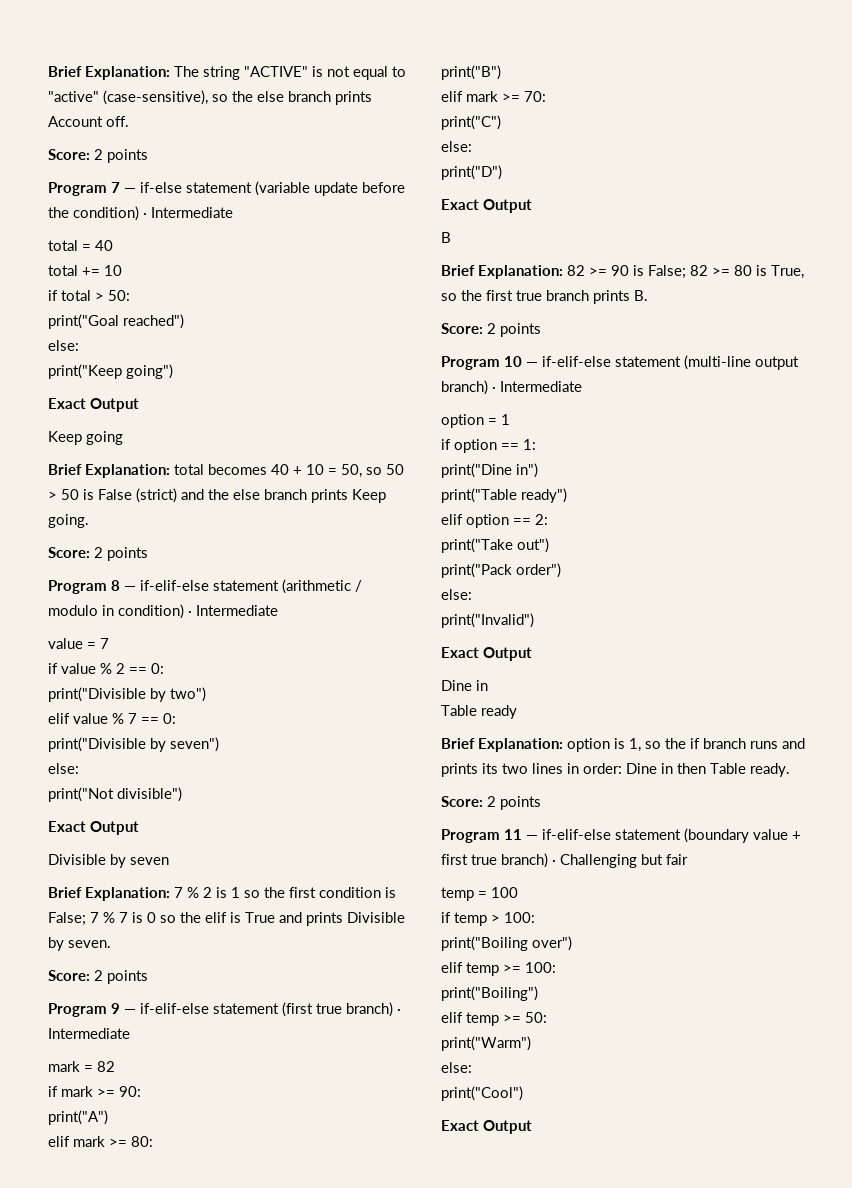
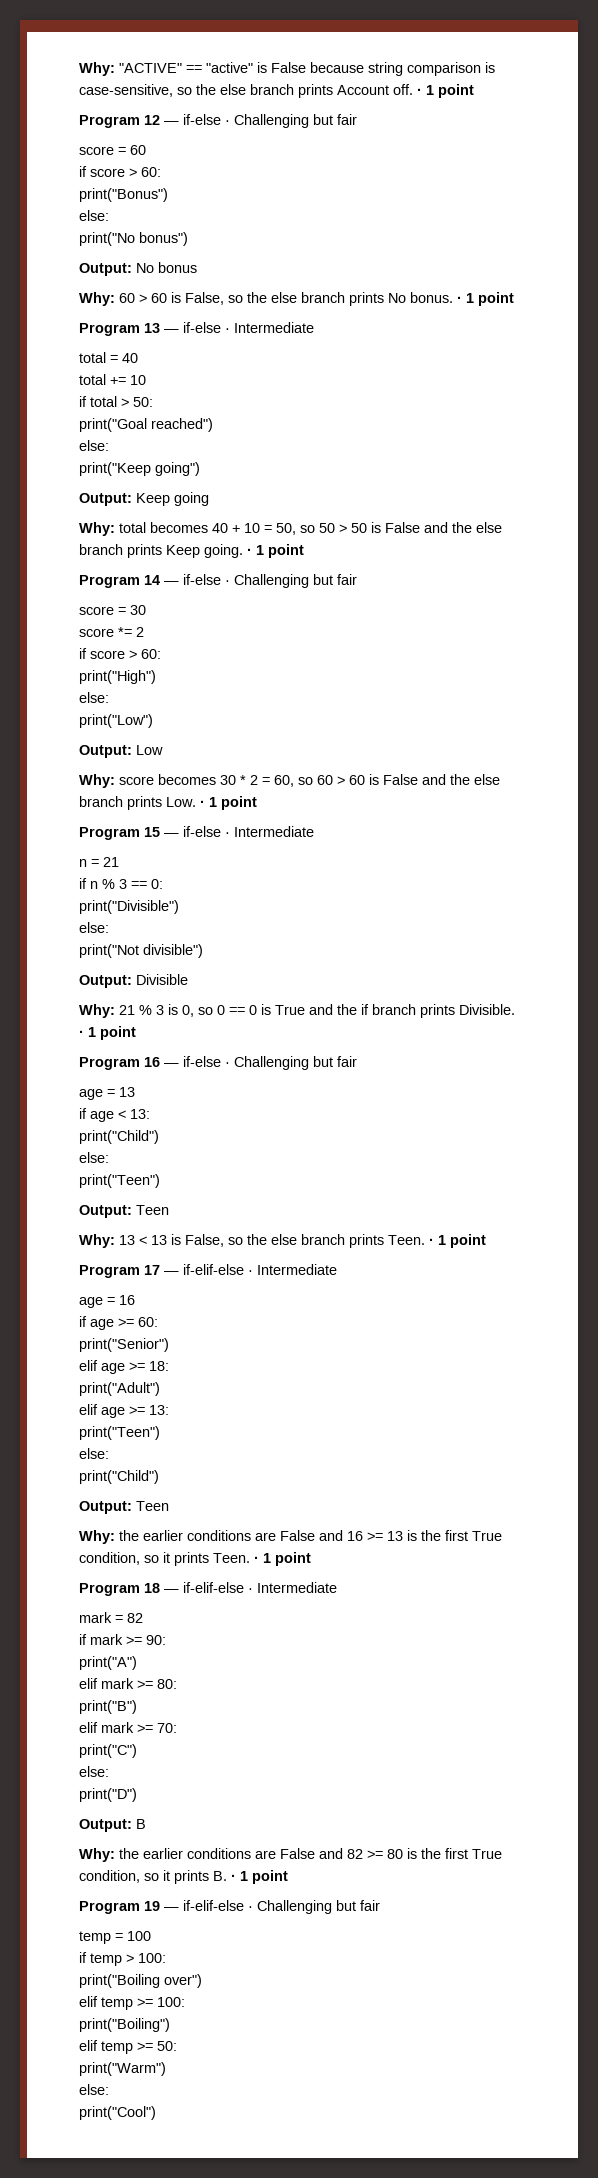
[48,66,406,80] [48,90,208,105] Brief Explanation: The string "ACTIVE" is not equal to "active" (case-sensitive), -> [79,62,495,76] [79,84,173,97] Why: "ACTIVE" == "active" is False because string comparison is case-sensitive,
[48,149,148,163] [48,181,405,196] [48,206,139,221] // Score: 2 points // Program 7 — if-else statement (variable update before the condition) -> [417,84,474,98] [79,114,357,128] [79,145,146,155] [79,166,161,177] [79,188,168,202] [79,210,109,221] [79,232,188,246] [79,262,197,276] [79,292,514,306] [79,322,221,336] · 1 point // Program 12 — if-else · Challenging but fair // score = 60 // if score > 60: // print("Bonus") // else: // print("No bonus") // Output: No bonus // Why: 60 > 60 is False, so the else branch prints No bonus. · 1 point // Program 13 — if-else
[48,398,139,412] Exact Output // -> [79,493,132,506] Output:
[48,464,170,478] Brief Explanation: -> [79,522,115,536] Why:
[136,488,177,503] (strict) -> (420, 527) none
[48,547,148,561] [48,579,362,594] [48,604,278,619] [48,638,109,649] [48,663,164,674] [48,687,206,702] [48,713,176,724] [48,737,219,752] [48,763,79,774] [48,787,182,802] [48,821,139,835] [48,854,169,868] [48,887,396,901] [48,912,405,926] [48,937,111,951] [48,970,148,984] [48,1002,393,1017] // Score: 2 points // Program 8 — if-elif-else statement (arithmetic / modulo in condition) · Intermediate // value = 7 // if value % 2 == 0: // print("Divisible by two") // elif value % 7 == 0: // print("Divisible by seven") // else: // print("Not divisible") // Exact Output // Divisible by seven // Brief Explanation: 7 % 2 is 1 so the first condition is False; 7 % 7 is 0 so the elif is True and prints Divisible by seven. // Score: 2 points // Program 9 — if-elif-else statement (first true branch) -> [247,544,304,558] [79,574,357,588] [79,605,146,615] [79,627,144,637] [79,648,161,659] [79,670,156,684] [79,692,109,703] [79,714,153,728] [79,745,163,758] [79,774,500,788] [79,796,257,810] [79,826,314,840] [79,857,119,867] [79,878,163,889] [79,900,179,914] [79,922,109,933] [79,944,203,958] [79,974,188,988] [79,1004,515,1018] [79,1026,136,1040] [79,1056,357,1070] [79,1087,135,1100] [79,1108,150,1122] [79,1130,159,1144] [79,1152,109,1163] [79,1174,160,1188] [79,1205,169,1218] [79,1234,486,1248] [79,1264,337,1278] [79,1295,135,1308] [79,1316,158,1330] [79,1338,169,1352] [79,1360,169,1374] [79,1382,160,1396] [79,1404,169,1418] [79,1426,160,1440] [79,1448,109,1459] [79,1470,159,1484] [79,1501,169,1514] [79,1530,502,1544] [79,1552,311,1566] [79,1582,244,1596] · 1 point // Program 14 — if-else · Challenging but fair // score = 30 // score *= 2 // if score > 60: // print("High") // else: // print("Low") // Output: Low // Why: score becomes 30 * 2 = 60, so 60 > 60 is False and the else branch prints Low. · 1 point // Program 15 — if-else · Intermediate // n = 21 // if n % 3 == 0: // print("Divisible") // else: // print("Not divisible") // Output: Divisible // Why: 21 % 3 is 0, so 0 == 0 is True and the if branch prints Divisible. · 1 point // Program 16 — if-else · Challenging but fair // age = 13 // if age < 13: // print("Child") // else: // print("Teen") // Output: Teen // Why: 13 < 13 is False, so the else branch prints Teen. · 1 point // Program 17 — if-elif-else · Intermediate // age = 16 // if age >= 60: // print("Senior") // elif age >= 18: // print("Adult") // elif age >= 13: // print("Teen") // else: // print("Child") // Output: Teen // Why: the earlier conditions are False and 16 >= 13 is the first True condition, so it prints Teen. · 1 point // Program 18 — if-elif-else
[441,199,532,213] Exact Output // -> [79,1819,132,1832] Output:
[441,265,804,279] [441,290,589,301] Brief Explanation: 82 >= 90 is False; 82 >= 80 is True, so the first true branch -> [79,1848,502,1862] [79,1870,170,1883] Why: the earlier conditions are False and 82 >= 80 is the first True condition, so it
[441,323,541,337] [441,355,799,370] [441,380,582,395] [441,414,510,428] [441,439,536,453] [441,463,538,478] [441,488,567,503] [441,514,548,528] [441,538,549,553] [441,563,561,578] [441,589,472,600] [441,613,534,628] [441,647,532,661] [441,680,488,691] [441,705,517,719] [441,738,805,752] [441,763,790,777] [441,796,541,810] [441,828,801,843] [441,853,548,868] // Score: 2 points // Program 10 — if-elif-else statement (multi-line output branch) · Intermediate // option = 1 // if option == 1: // print("Dine in") // print("Table ready") // elif option == 2: // print("Take out") // print("Pack order") // else: // print("Invalid") // Exact Output // Dine in // Table ready // Brief Explanation: option is 1, so the if branch runs and prints its two lines in order: Dine in then Table ready. // Score: 2 points // Program 11 — if-elif-else statement (boundary value + first true branch) -> [231,1870,288,1884] [79,1900,244,1914] · 1 point // Program 19 — if-elif-else
[441,1120,532,1134] // Exact Output -> (156, 2113) none

